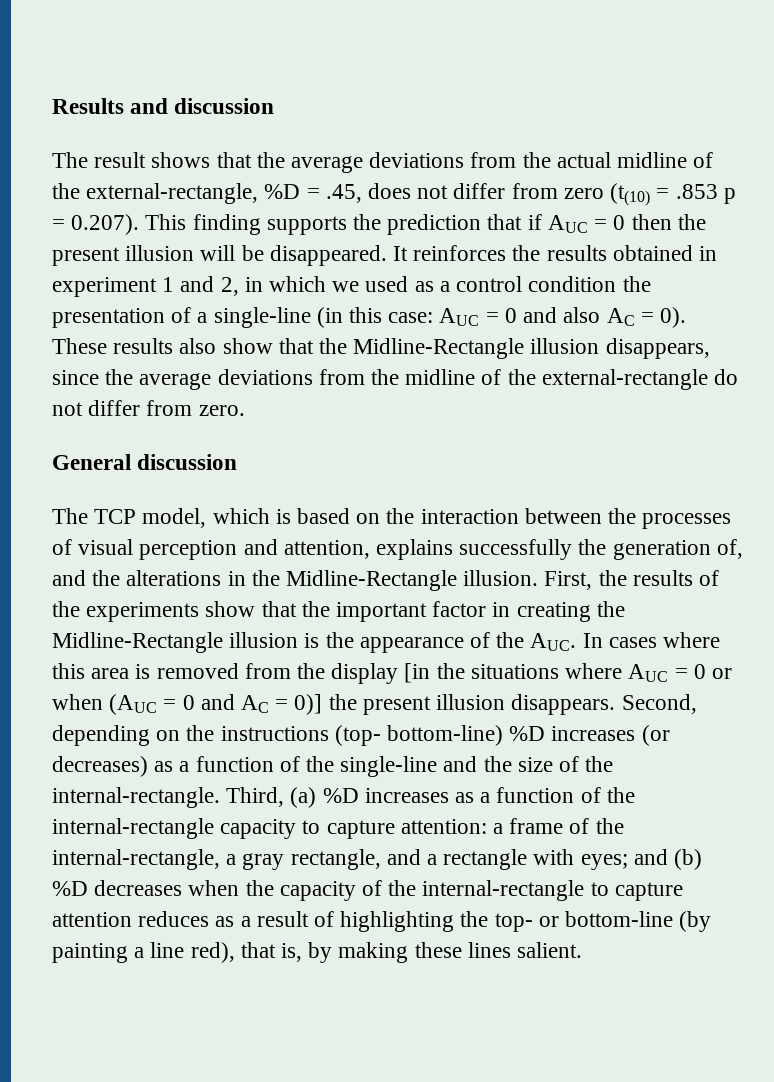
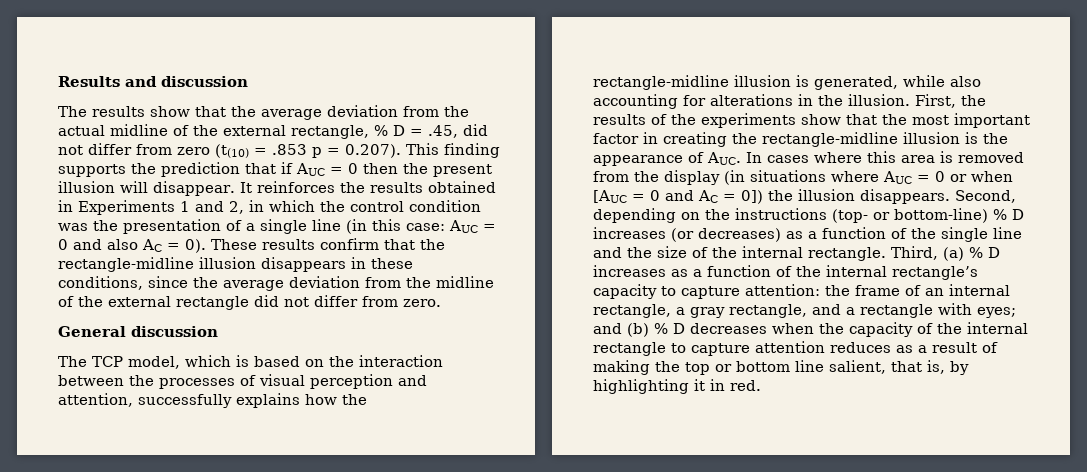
[94,152,211,168] result shows -> [92,106,190,117] results show
[369,152,465,168] deviations -> [327,105,398,117] deviation
[86,183,301,204] external-rectangle, %D -> [223,125,405,139] external rectangle, % D
[368,183,412,199] does -> [463,124,488,136] did
[241,245,387,266] be disappeared. -> [153,181,235,196] disappear.
[52,277,157,297] experiment -> [78,200,175,215] Experiments
[332,276,450,292] we used as a -> [320,201,345,212] the
(617, 284) none -> [58,223,88,231] was
[213,307,311,328] single-line -> [260,219,341,234] single line
[179,338,710,359] also show that the Midline-Rectangle illusion disappears, -> [320,238,445,250] [58,257,413,272] [58,276,143,290] confirm that the rectangle-midline illusion disappears in these conditions,
[217,369,313,385] deviations -> [289,276,360,288] deviation
[541,369,739,390] external-rectangle do -> [108,295,279,310] external rectangle did
[376,539,743,560] [52,570,121,586] explains successfully the generation of, and the -> [138,393,367,408] [593,75,981,90] [593,94,706,109] successfully explains how the rectangle-midline illusion is generated, while also accounting for
[286,570,458,591] Midline-Rectangle -> (843, 100) none
(330, 609) none -> [912,115,949,125] most
[52,632,223,653] Midline-Rectangle -> [762,132,898,147] rectangle-midline
[496,632,525,648] the -> (704, 157) none
[404,663,465,683] [in the -> [724,170,745,185] (in
[109,694,158,715] (AUC -> [593,190,627,203] [AUC
[294,694,431,715] 0)] the present -> [741,190,793,204] 0]) the
[387,725,546,746] bottom-line) %D -> [873,208,1024,223] or bottom-line) % D
[340,756,438,777] single-line -> [941,227,1022,242] single line
[52,787,359,808] internal-rectangle. Third, (a) %D -> [742,246,1000,261] internal rectangle. Third, (a) % D
[52,818,214,839] internal-rectangle -> [826,265,978,280] internal rectangle’s
[493,823,504,834] a -> [825,285,850,296] the
[595,818,624,834] [52,849,220,870] the internal-rectangle, -> [925,284,1010,296] [593,304,671,318] an internal rectangle,
[52,881,88,896] %D -> [654,323,685,334] % D
[422,880,585,901] internal-rectangle -> [967,322,1028,334] [593,342,666,356] internal rectangle
[340,911,712,932] [52,942,583,963] highlighting the top- or bottom-line (by painting a line red), that is, by making these lines salient. -> [593,360,969,375] [593,379,761,394] making the top or bottom line salient, that is, by highlighting it in red.

